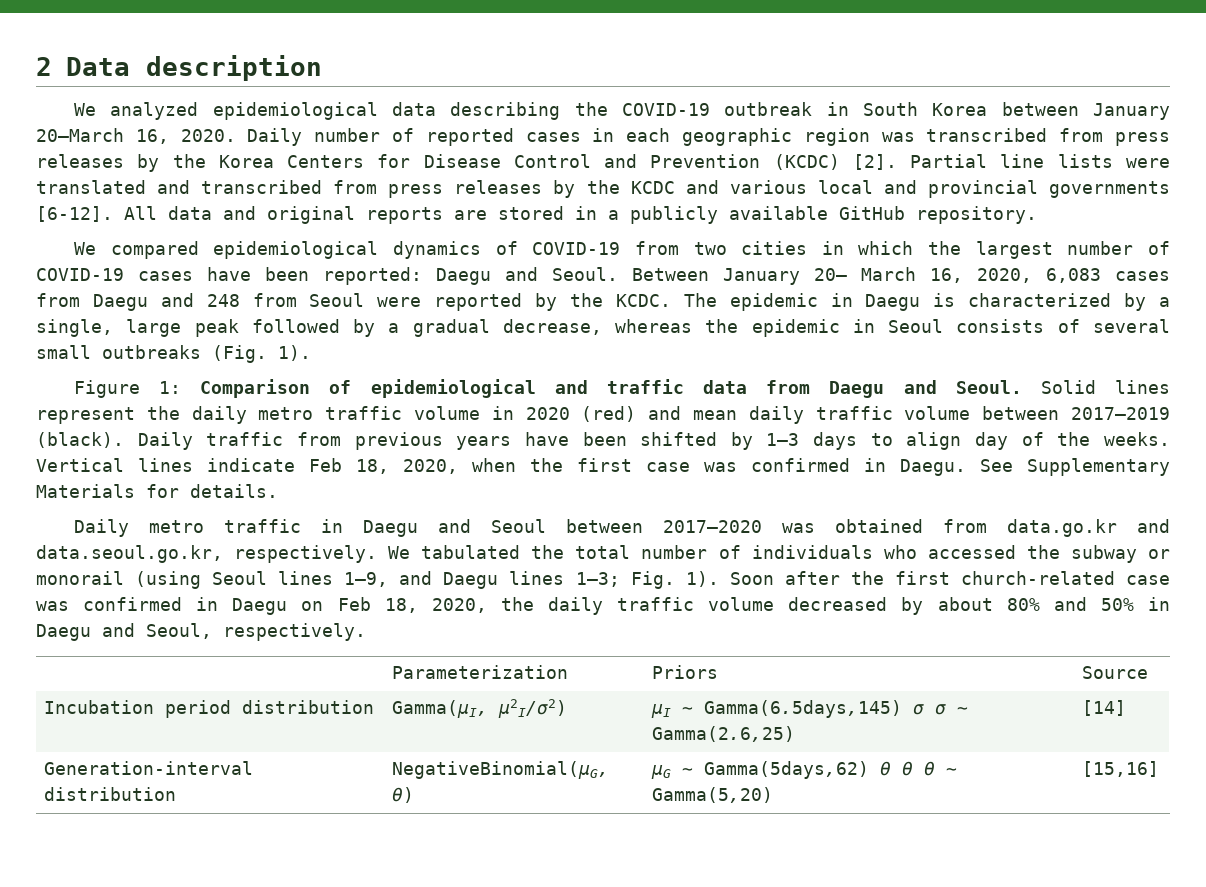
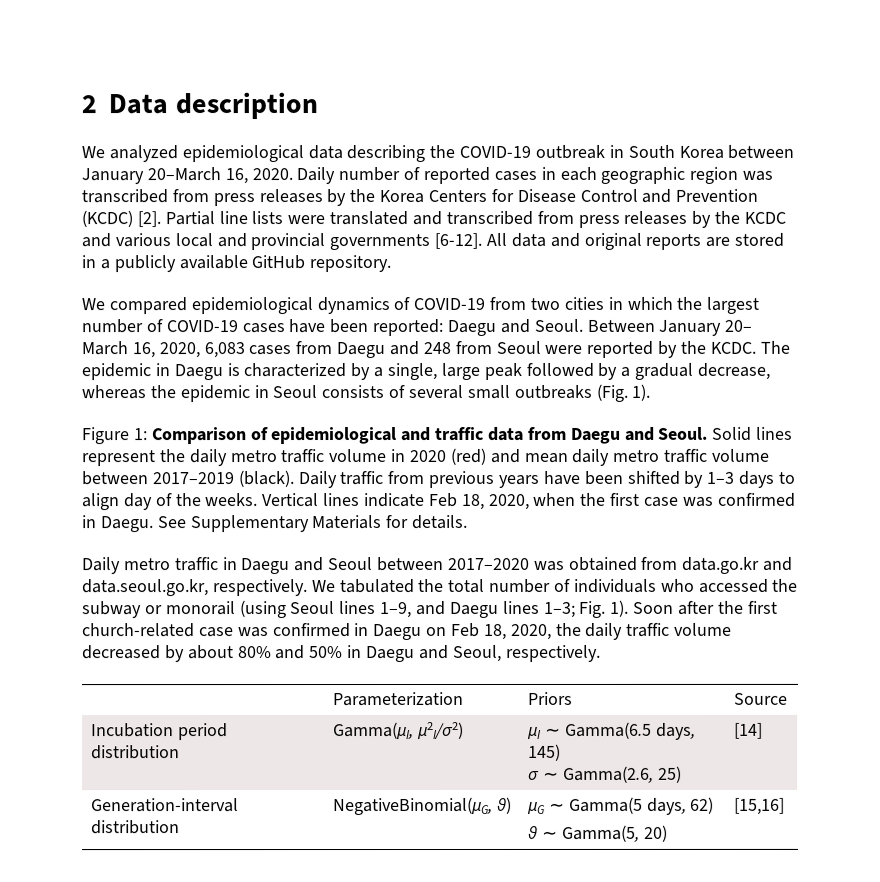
(804, 415) none -> [613,449,661,462] metro
[704,700,969,718] [652,726,796,742] Gamma(6.5days,145) σ σ ∼ Gamma(2.6,25) -> [564,721,696,740] [527,743,561,761] [527,765,682,783] Gamma(6.5 days, 145) // σ ∼ Gamma(2.6, 25)
[704,761,958,779] [652,787,774,803] Gamma(5days,62) θ θ θ ∼ Gamma(5,20) -> [568,796,715,815] [527,824,668,842] Gamma(5 days, 62) // θ ∼ Gamma(5, 20)

